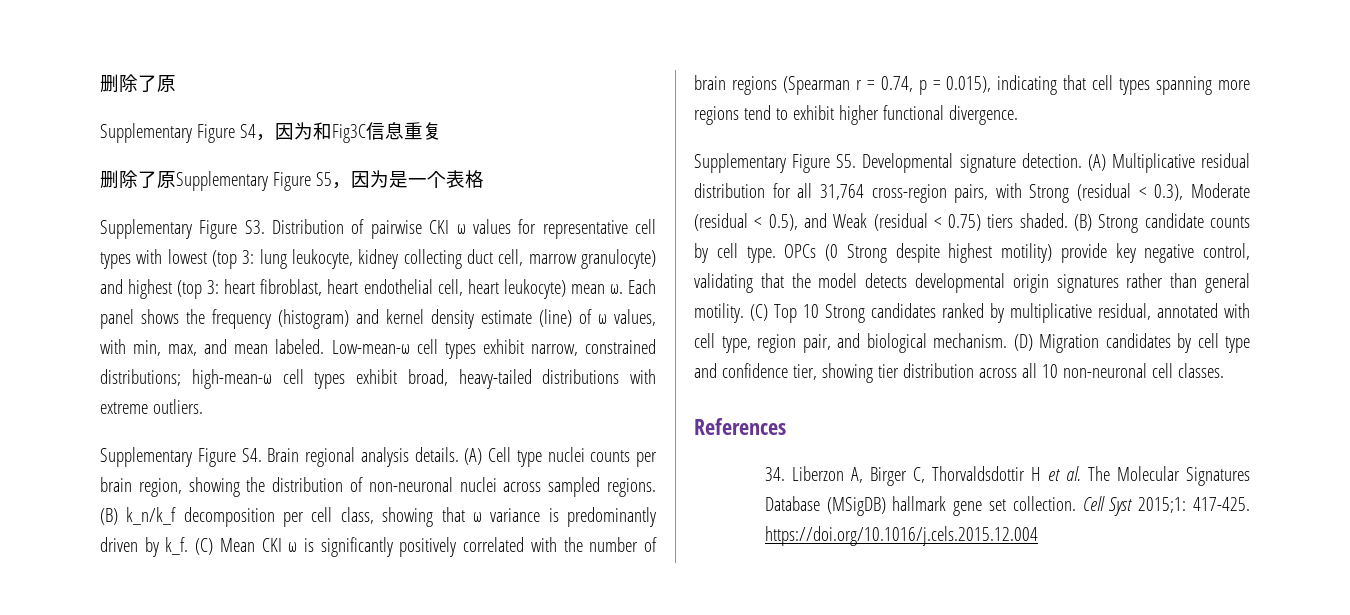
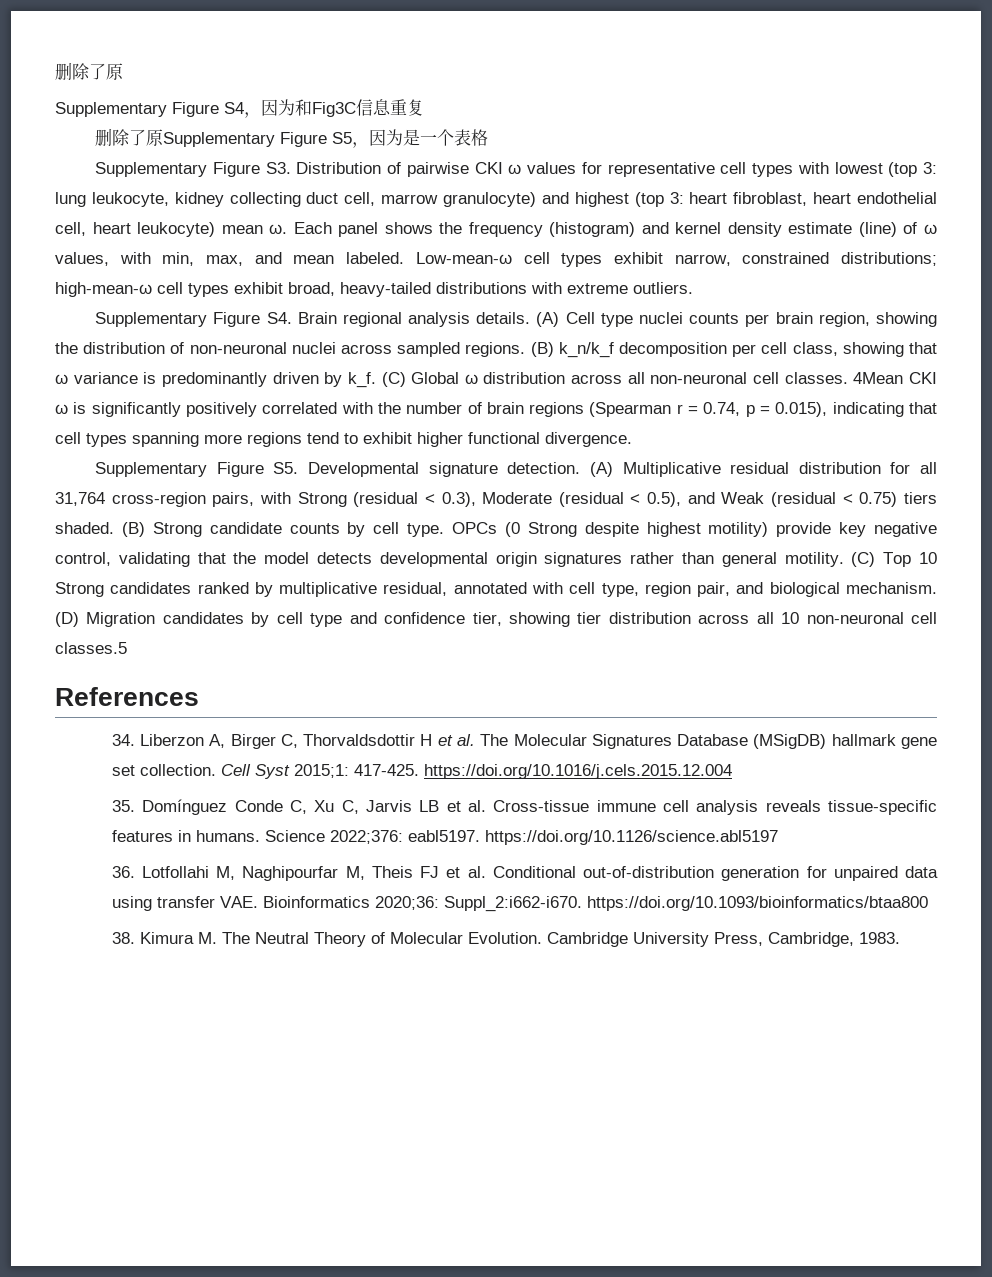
[219,538,255,552] Mean -> [411,372,904,384] Global ω distribution across all non-neuronal cell classes. 4Mean
[1177,363,1224,378] classes. -> [55,642,127,654] classes.5
(1038, 536) none -> [111,799,937,815] [111,830,778,845] [111,866,939,881] [111,896,928,912] [111,932,900,947] // 35. Domínguez Conde C, Xu C, Jarvis LB et al. Cross-tissue immune cell analysis reveals tissue-specific features in humans. Science 2022;376: eabl5197. https://doi.org/10.1126/science.abl5197 // 36. Lotfollahi M, Naghipourfar M, Theis FJ et al. Conditional out-of-distribution generation for unpaired data using transfer VAE. Bioinformatics 2020;36: Suppl_2:i662-i670. https://doi.org/10.1093/bioinformatics/btaa800 // 38. Kimura M. The Neutral Theory of Molecular Evolution. Cambridge University Press, Cambridge, 1983.

